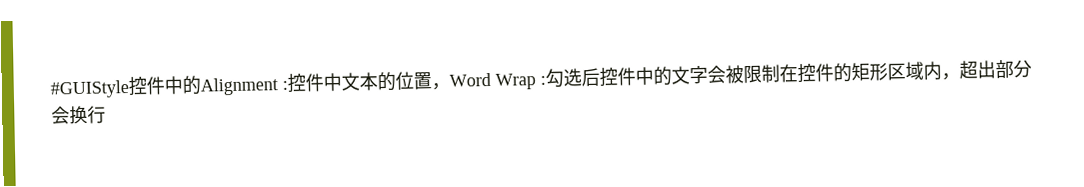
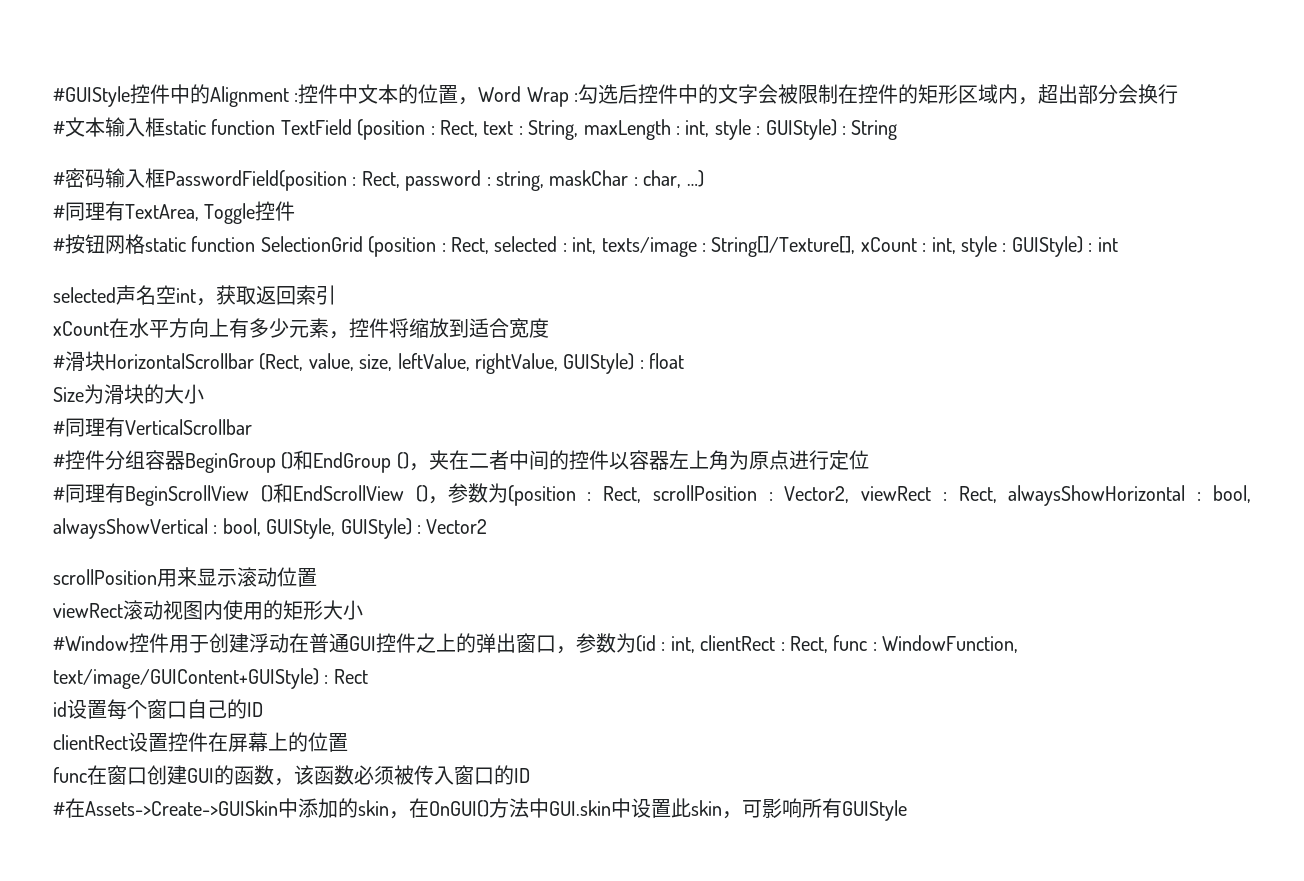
(106, 114) none -> [53,117,898,140] [53,168,704,191] [53,201,296,224] [53,234,1118,257] [53,285,336,306] [53,318,549,339] [53,351,685,374] [53,384,204,404] [53,417,252,437] [53,450,869,473] [53,483,1251,506] [53,518,488,539] [53,567,317,587] [53,600,363,620] [53,633,1019,654] [53,668,368,689] [53,699,263,720] [53,732,348,752] [53,765,530,786] [53,798,907,821] // #文本输入框static function TextField (position : Rect, text : String, maxLength : int, style : GUIStyle) : String // #密码输入框PasswordField(position : Rect, password : string, maskChar : char, …) // #同理有TextArea, Toggle控件 // #按钮网格static function SelectionGrid (position : Rect, selected : int, texts/image : String[]/Texture[], xCount : int, style : GUIStyle) : int // selected声名空int，获取返回索引 // xCount在水平方向上有多少元素，控件将缩放到适合宽度 // #滑块HorizontalScrollbar (Rect, value, size, leftValue, rightValue, GUIStyle) : float // Size为滑块的大小 // #同理有VerticalScrollbar // #控件分组容器BeginGroup ()和EndGroup ()，夹在二者中间的控件以容器左上角为原点进行定位 // #同理有BeginScrollView ()和EndScrollView ()，参数为(position : Rect, scrollPosition : Vector2, viewRect : Rect, alwaysShowHorizontal : bool, alwaysShowVertical : bool, GUIStyle, GUIStyle) : Vector2 // scrollPosition用来显示滚动位置 // viewRect滚动视图内使用的矩形大小 // #Window控件用于创建浮动在普通GUI控件之上的弹出窗口，参数为(id : int, clientRect : Rect, func : WindowFunction, text/image/GUIContent+GUIStyle) : Rect // id设置每个窗口自己的ID // clientRect设置控件在屏幕上的位置 // func在窗口创建GUI的函数，该函数必须被传入窗口的ID // #在Assets->Create->GUISkin中添加的skin，在OnGUI()方法中GUI.skin中设置此skin，可影响所有GUIStyle

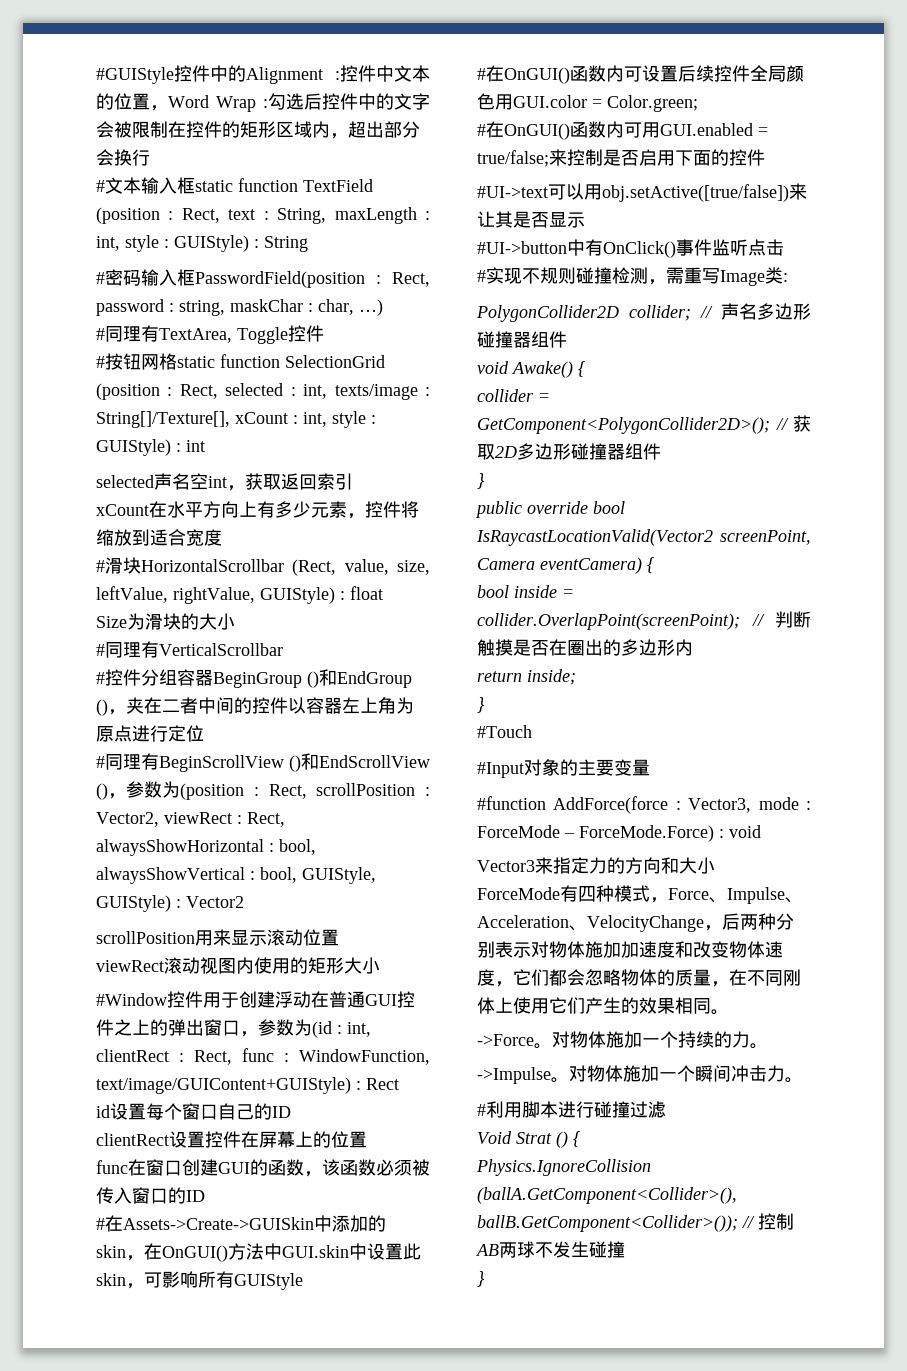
(907, 810) none -> [477,65,804,84] [477,93,698,112] [477,121,768,140] [477,149,765,167] [477,183,807,202] [477,211,585,228] [477,239,784,258] [477,267,788,286] [476,303,811,322] [477,331,567,348] [477,361,586,378] [477,389,550,402] [477,415,811,434] [477,443,661,460] [477,473,485,489] [475,501,625,518] [476,529,811,546] [477,557,655,574] [477,585,574,598] [477,611,811,630] [477,639,693,656] [477,669,576,685] [477,697,485,713] [477,725,532,738] [477,759,650,778] [477,796,811,814] [477,825,761,842] [477,857,715,874] [477,885,803,904] [477,913,794,932] [477,941,783,958] [477,969,801,987] [477,997,729,1015] [477,1031,768,1049] [477,1065,803,1084] [477,1101,666,1118] [477,1131,581,1148] [476,1159,651,1176] [477,1187,737,1204] [477,1213,794,1232] [476,1241,625,1258] [477,1271,485,1287] // #在OnGUI()函数内可设置后续控件全局颜色用GUI.color = Color.green; // #在OnGUI()函数内可用GUI.enabled = true/false;来控制是否启用下面的控件 // #UI->text可以用obj.setActive([true/false])来让其是否显示 // #UI->button中有OnClick()事件监听点击 // #实现不规则碰撞检测，需重写Image类: // PolygonCollider2D collider; // 声名多边形碰撞器组件 // void Awake() { // collider = GetComponent<PolygonCollider2D>(); // 获取2D多边形碰撞器组件 // } // public override bool IsRaycastLocationValid(Vector2 screenPoint, Camera eventCamera) { // bool inside = collider.OverlapPoint(screenPoint); // 判断触摸是否在圈出的多边形内 // return inside; // } // #Touch // #Input对象的主要变量 // #function AddForce(force : Vector3, mode : ForceMode – ForceMode.Force) : void // Vector3来指定力的方向和大小 // ForceMode有四种模式，Force、Impulse、Acceleration、VelocityChange，后两种分别表示对物体施加加速度和改变物体速度，它们都会忽略物体的质量，在不同刚体上使用它们产生的效果相同。 // ->Force。对物体施加一个持续的力。 // ->Impulse。对物体施加一个瞬间冲击力。 // #利用脚本进行碰撞过滤 // Void Strat () { // Physics.IgnoreCollision (ballA.GetComponent<Collider>(), ballB.GetComponent<Collider>()); // 控制AB两球不发生碰撞 // }

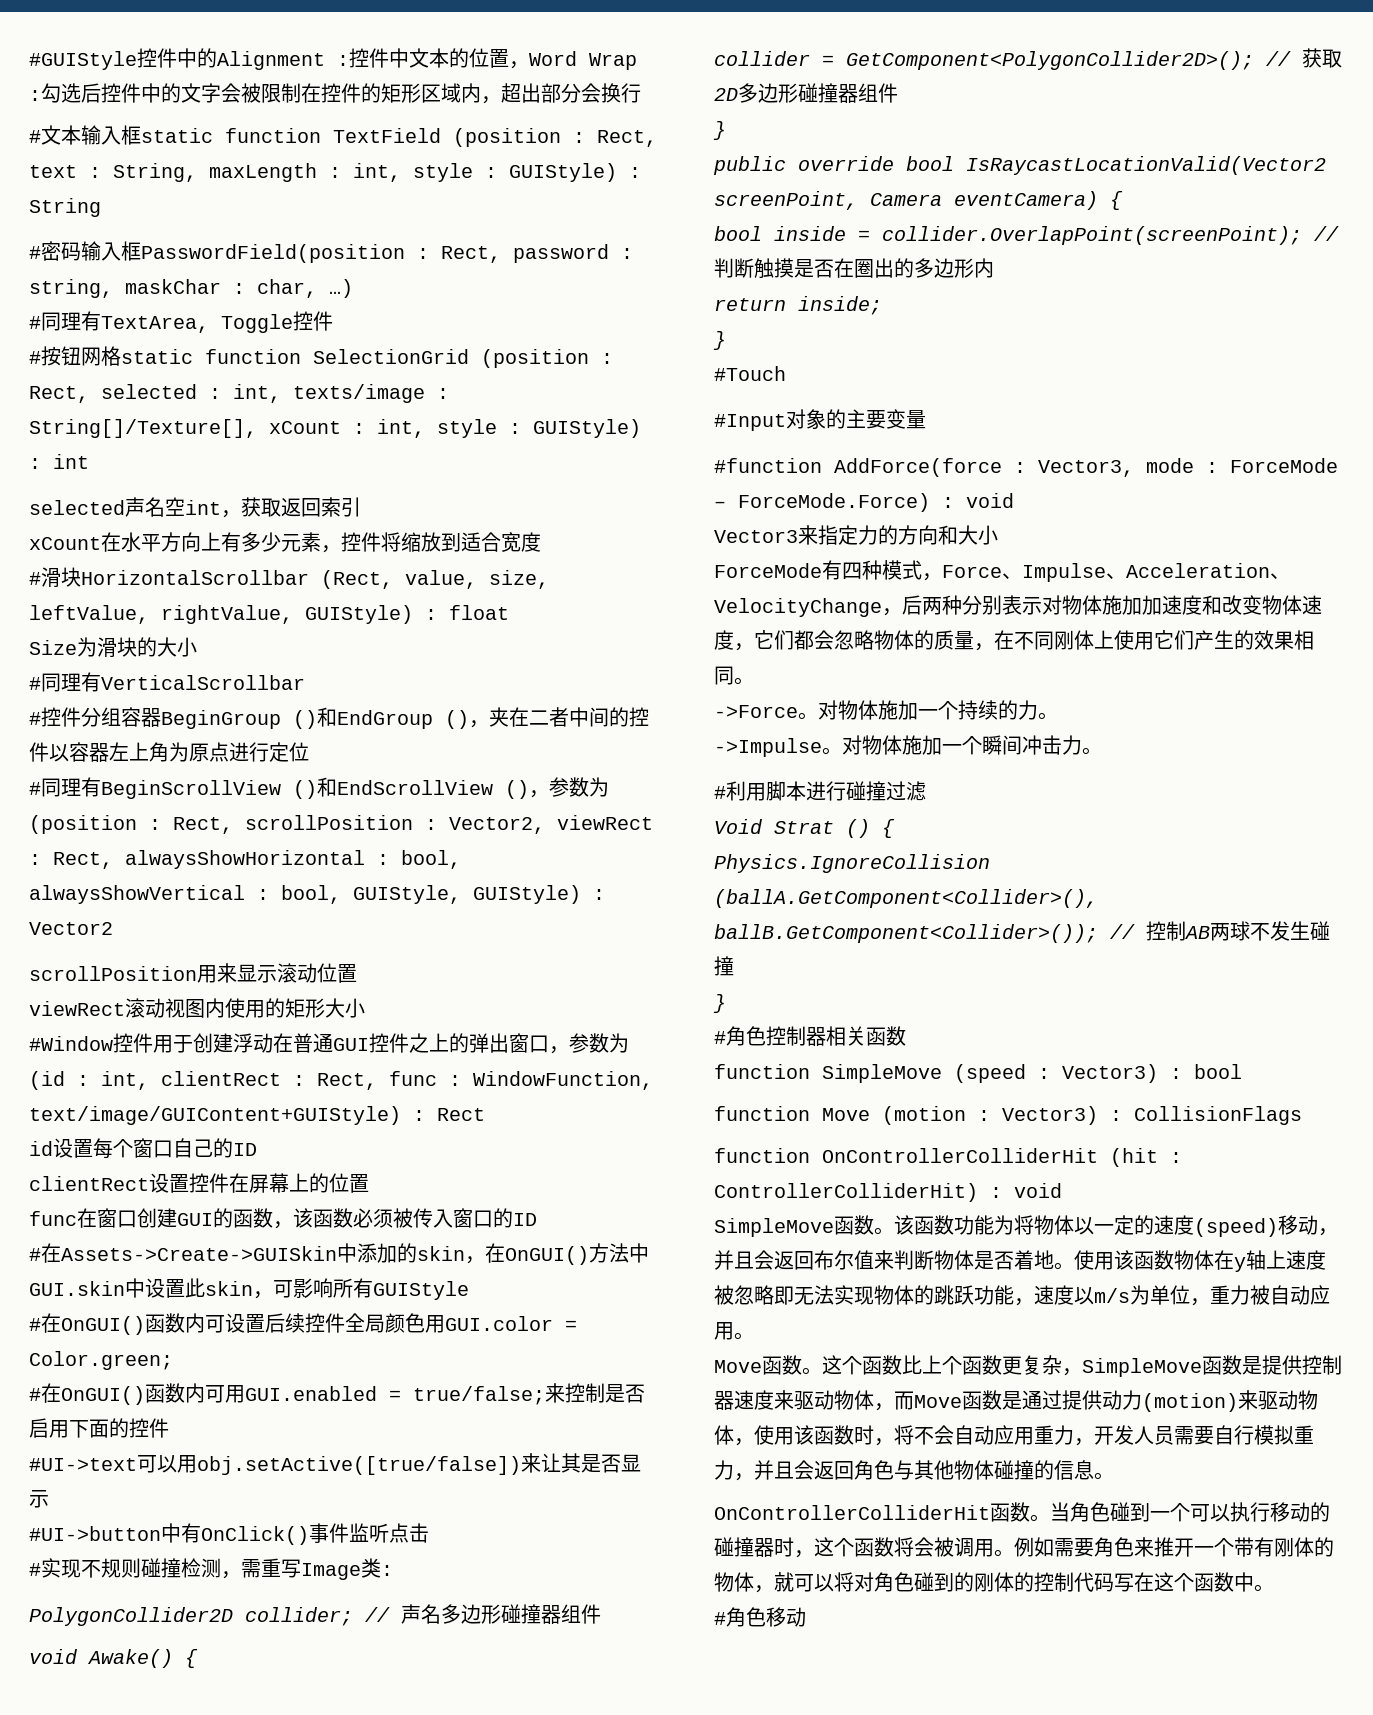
(485, 1279) none -> [714,1026,906,1046] [714,1064,1242,1083] [714,1106,1302,1125] [714,1148,1182,1167] [714,1183,1062,1202] [714,1215,1338,1237] [714,1250,1326,1272] [714,1285,1330,1306] [714,1322,754,1340] [714,1355,1342,1377] [714,1390,1318,1412] [714,1425,1314,1446] [714,1460,1114,1481] [714,1502,1330,1522] [714,1537,1334,1558] [714,1572,1274,1593] [714,1607,806,1627] // #角色控制器相关函数 // function SimpleMove (speed : Vector3) : bool // function Move (motion : Vector3) : CollisionFlags // function OnControllerColliderHit (hit : ControllerColliderHit) : void // SimpleMove函数。该函数功能为将物体以一定的速度(speed)移动，并且会返回布尔值来判断物体是否着地。使用该函数物体在y轴上速度被忽略即无法实现物体的跳跃功能，速度以m/s为单位，重力被自动应用。 // Move函数。这个函数比上个函数更复杂，SimpleMove函数是提供控制器速度来驱动物体，而Move函数是通过提供动力(motion)来驱动物体，使用该函数时，将不会自动应用重力，开发人员需要自行模拟重力，并且会返回角色与其他物体碰撞的信息。 // OnControllerColliderHit函数。当角色碰到一个可以执行移动的碰撞器时，这个函数将会被调用。例如需要角色来推开一个带有刚体的物体，就可以将对角色碰到的刚体的控制代码写在这个函数中。 // #角色移动

